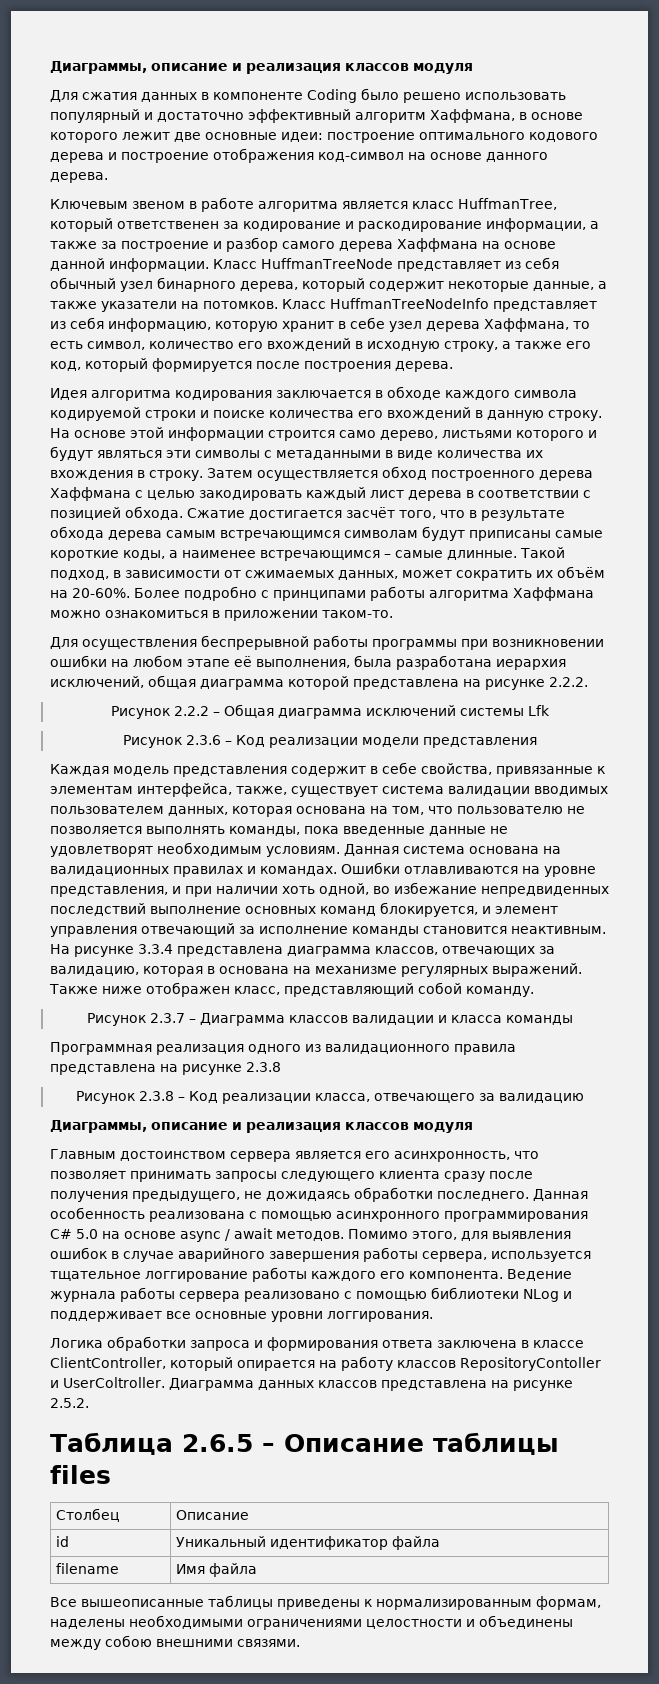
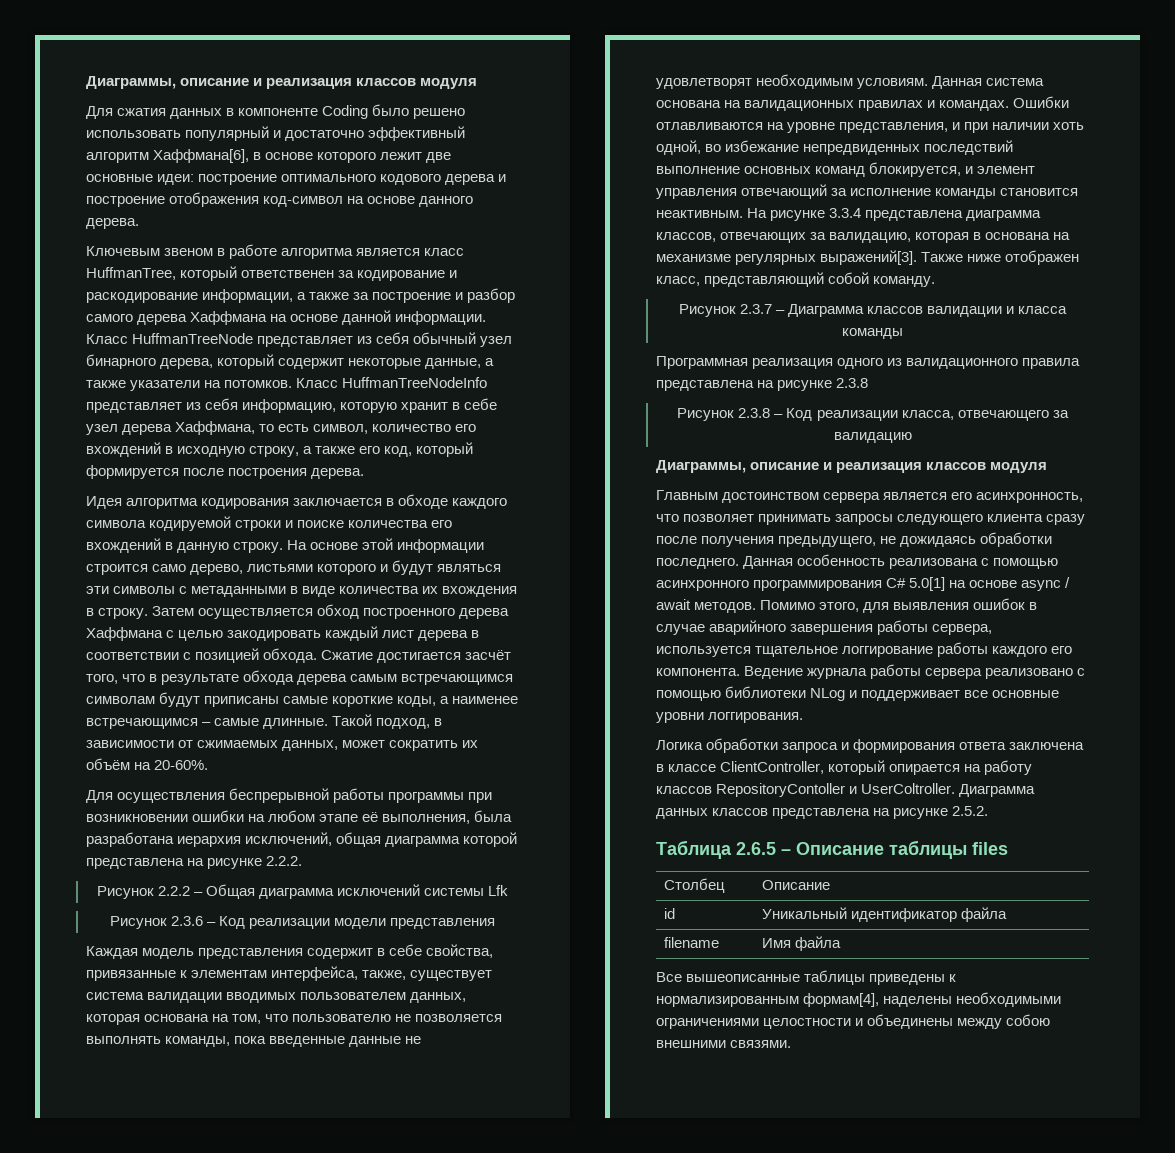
[430,109,515,123] Хаффмана, -> [153,149,250,163] Хаффмана[6],
[134,586,594,601] [50,610,393,621] Более подробно с принципами работы алгоритма Хаффмана можно ознакомиться в приложении таком-то. -> (209, 765) none
[492,963,582,977] выражений. -> [820,250,918,265] выражений[3].
[76,1229,98,1239] 5.0 -> [909,577,946,591] 5.0[1]
[536,1596,601,1610] формам, -> [803,993,880,1007] формам[4],

